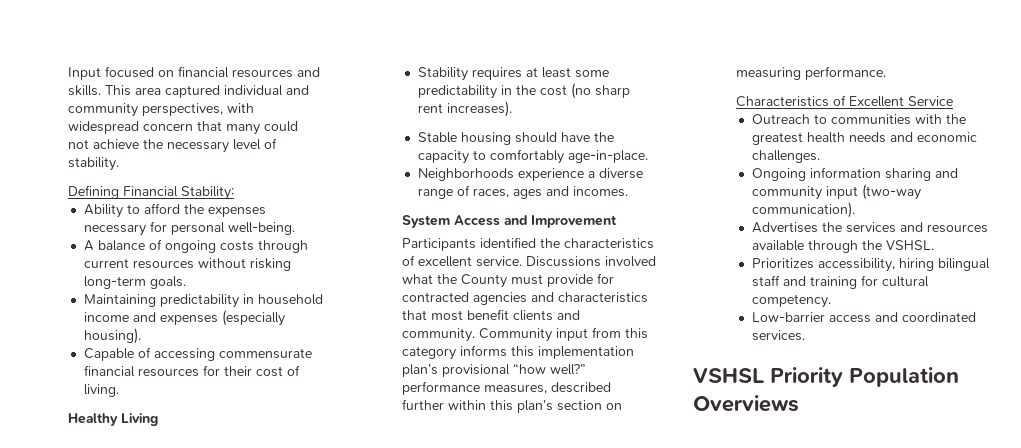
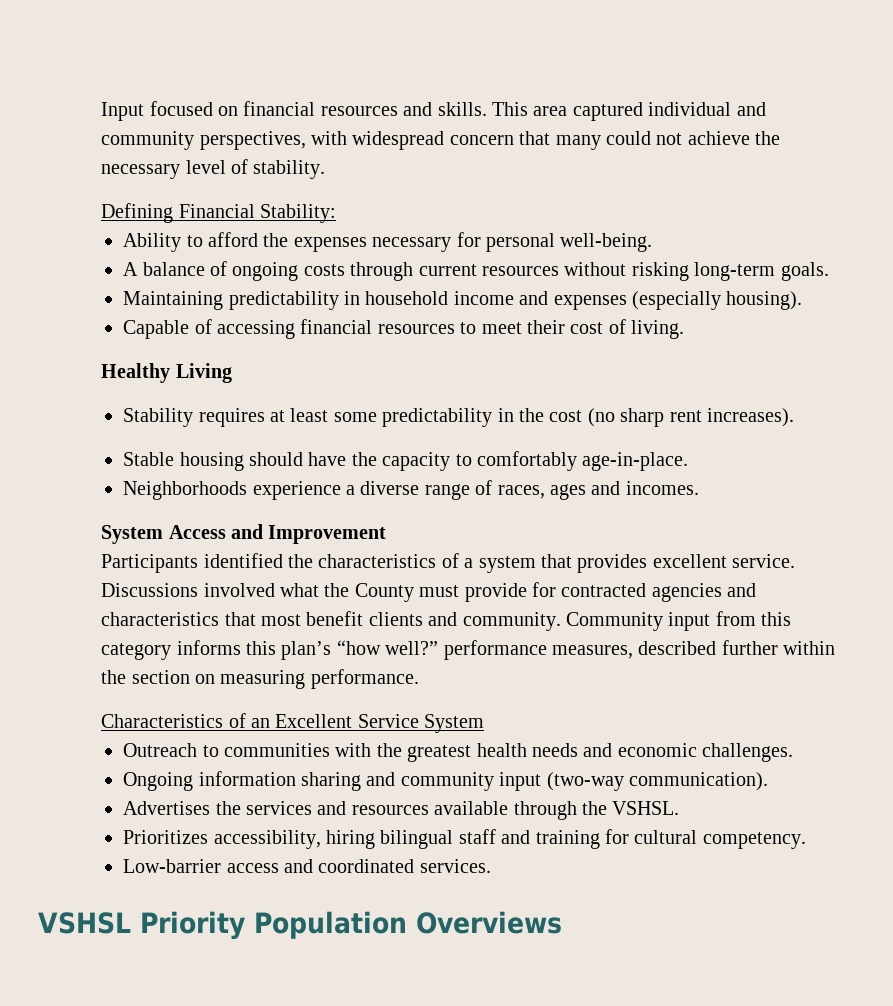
[218,348,312,359] [83,365,220,377] commensurate financial resources for -> [300,319,522,334] financial resources to meet
(416, 260) none -> [464,554,648,573] a system that provides
[538,346,635,359] [402,364,511,377] implementation plan’s provisional -> [281,641,332,660] plan’s
[490,400,554,413] this plan’s -> [101,670,127,684] the
(847, 100) none -> [251,718,271,728] an
(954, 101) none -> [424,714,485,733] System

